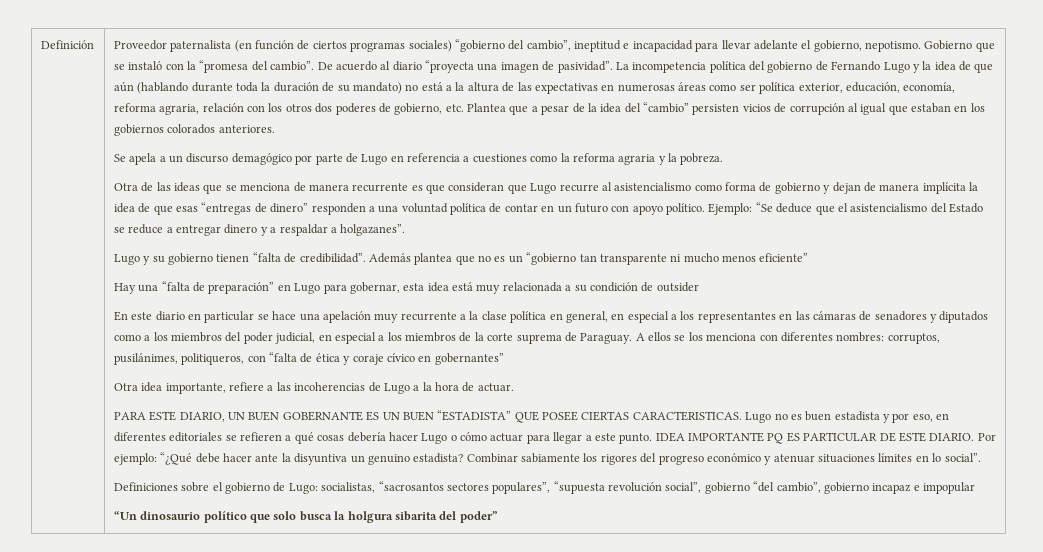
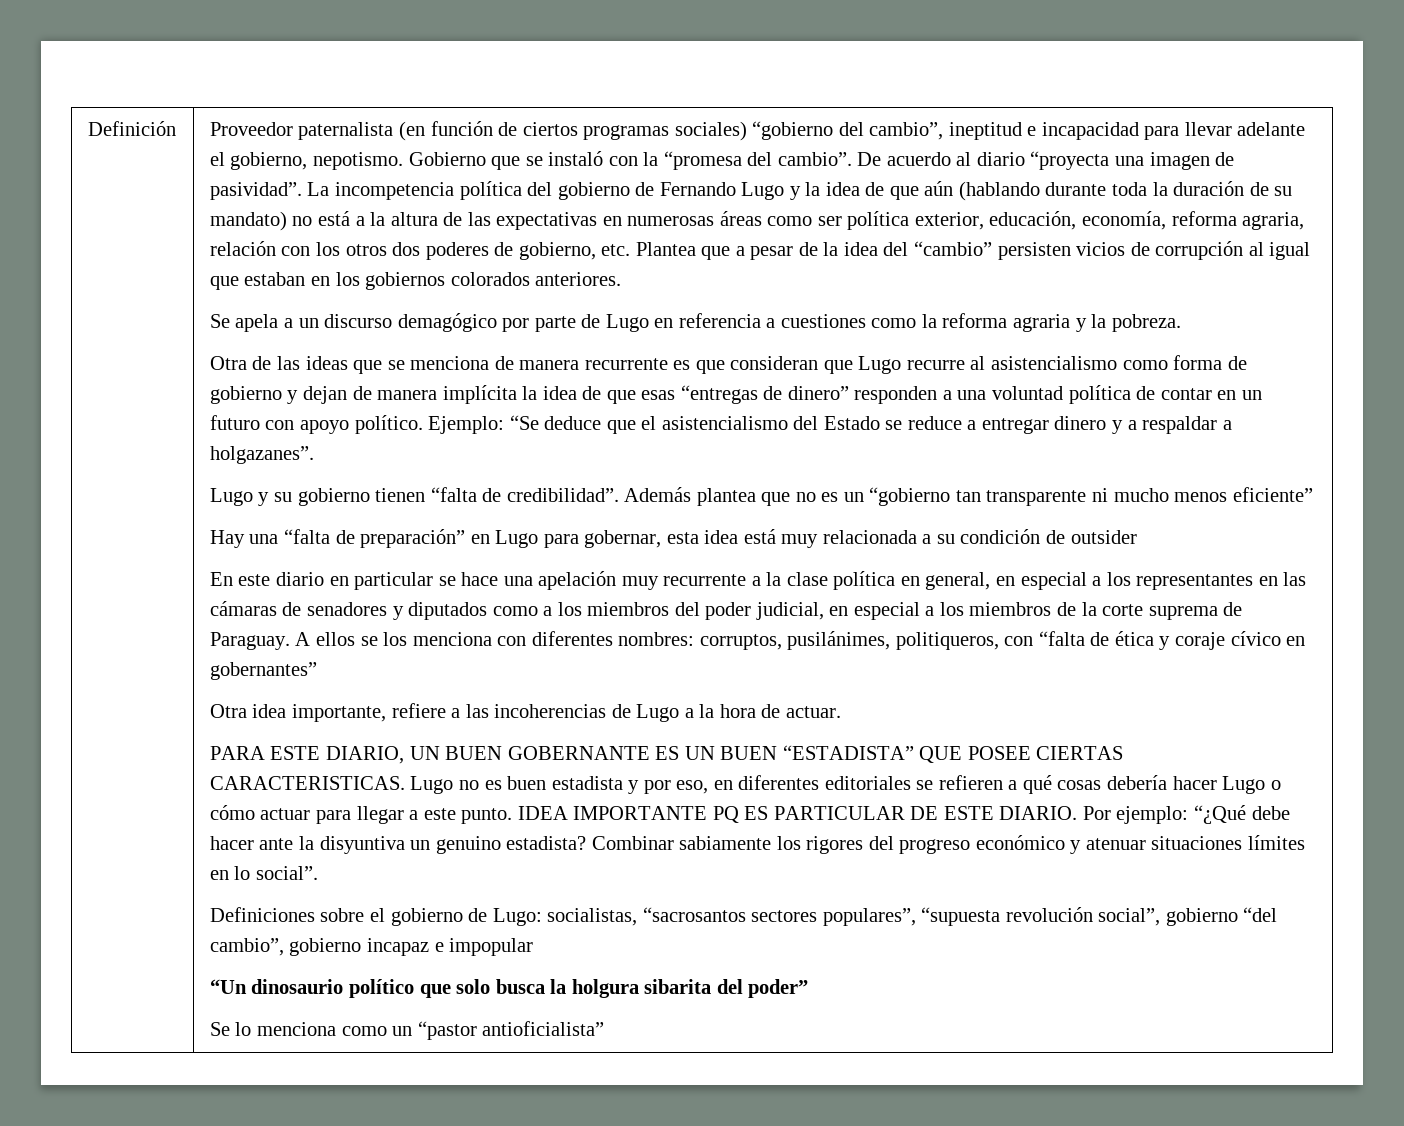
(498, 517) none -> [209,1021,605,1040] // Se lo menciona como un “pastor antioficialista”

